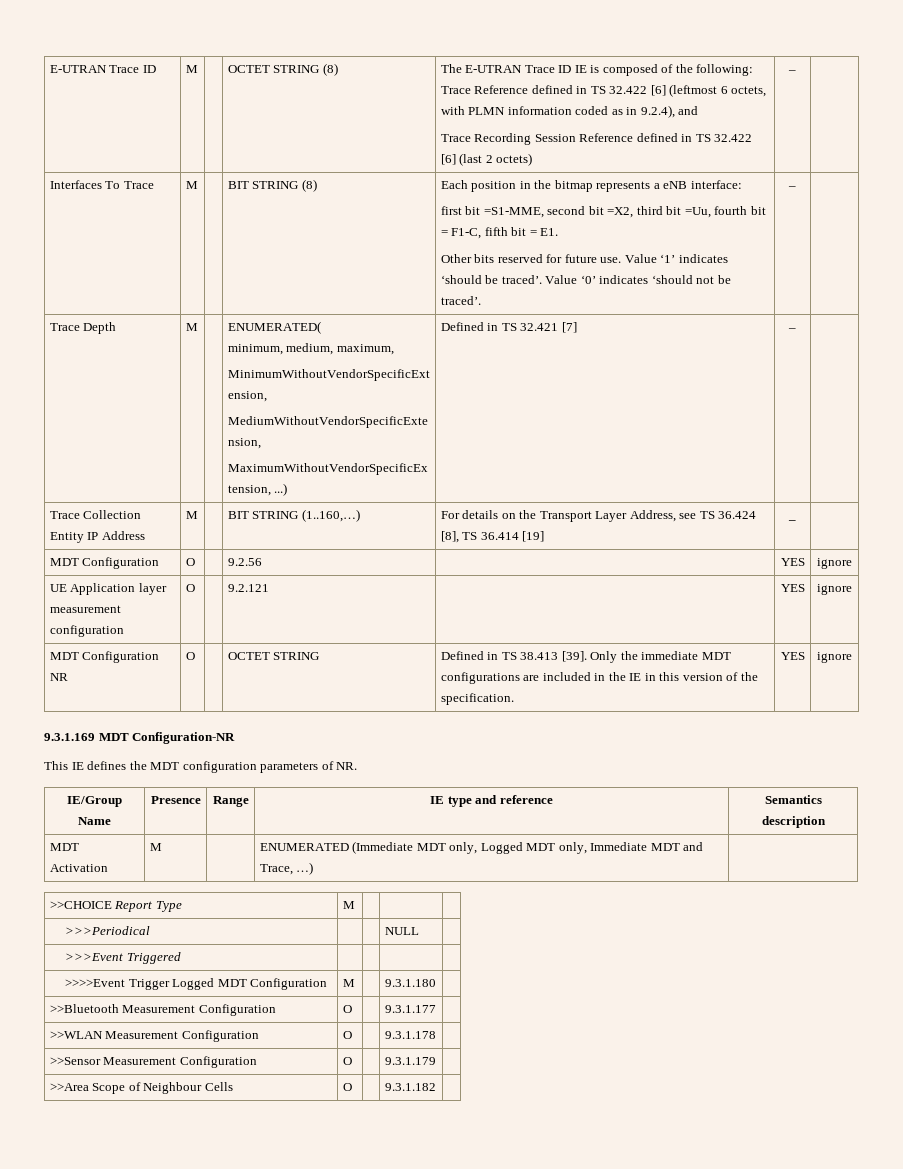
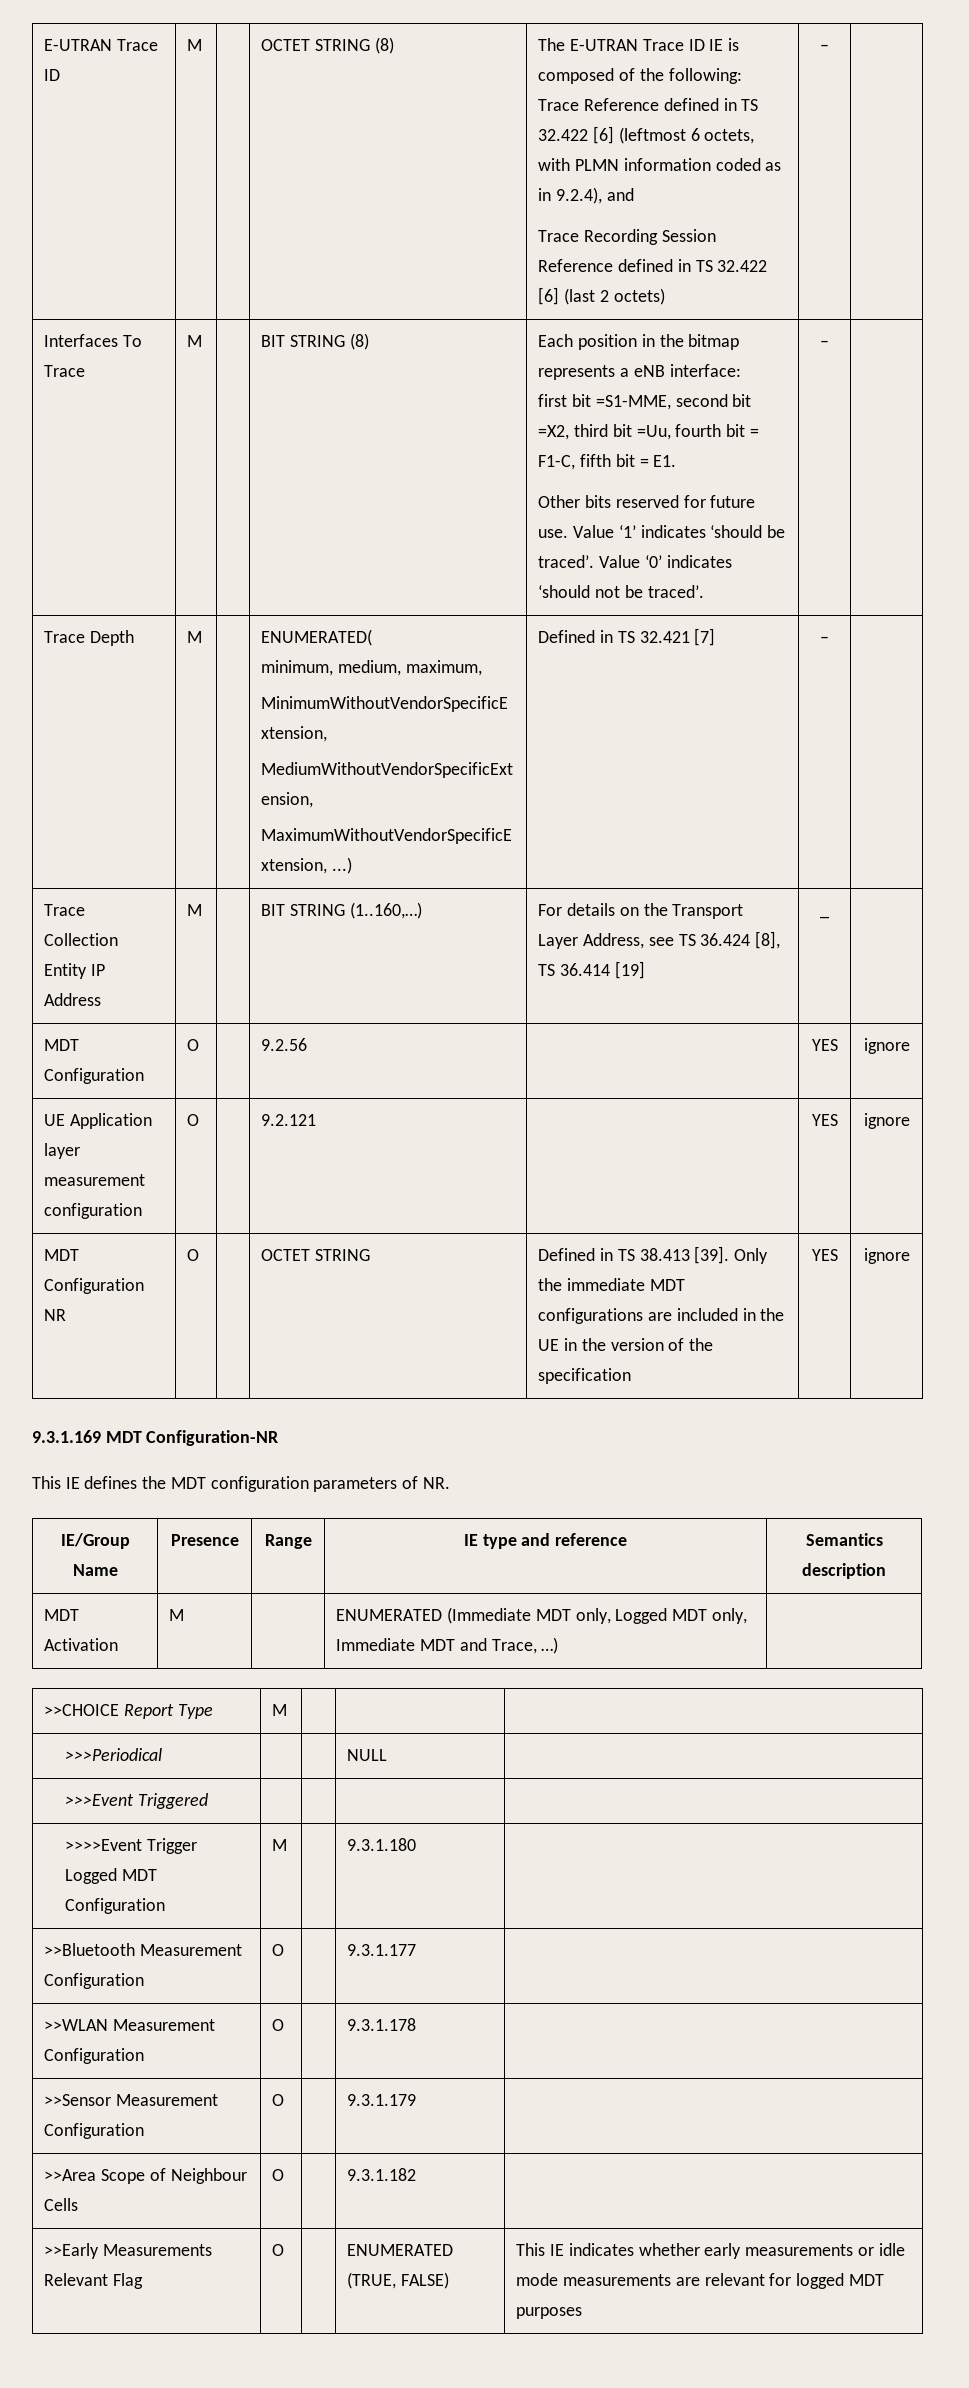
[629,672,680,681] IE in this -> [538,1338,606,1351] UE in the
[440,693,514,705] specification. -> [538,1368,632,1384] specification
(436, 1087) none -> [44,2243,213,2259] [44,2273,144,2289] [272,2244,285,2256] [347,2244,454,2256] [347,2272,450,2289] [516,2243,905,2259] [516,2273,884,2289] [516,2307,583,2319] // >>Early Measurements Relevant Flag | O | | ENUMERATED (TRUE, FALSE) | This IE indicates whether early measurements or idle mode measurements are relevant for logged MDT purposes

